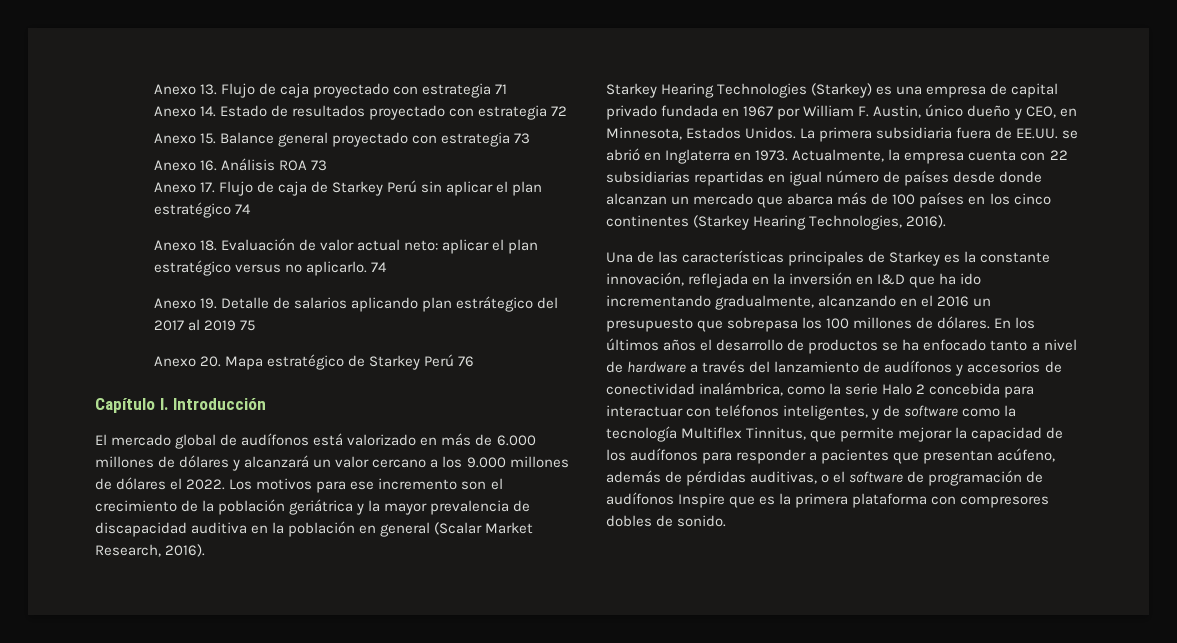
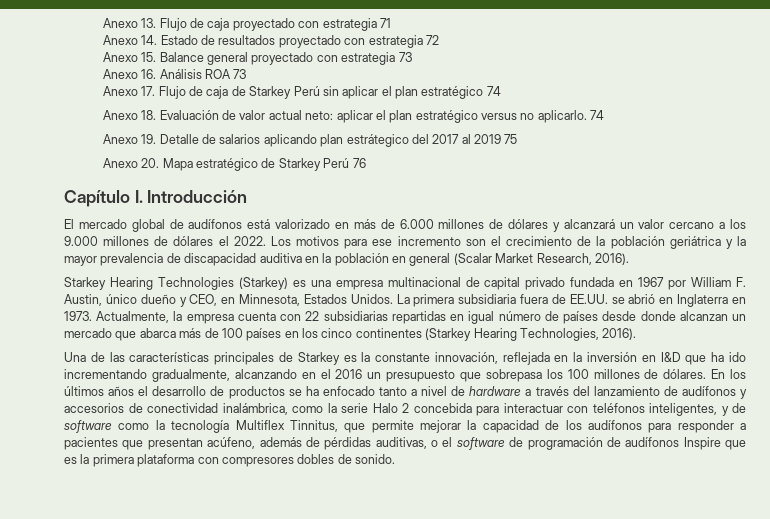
(987, 92) none -> [387,277,461,287] multinacional

